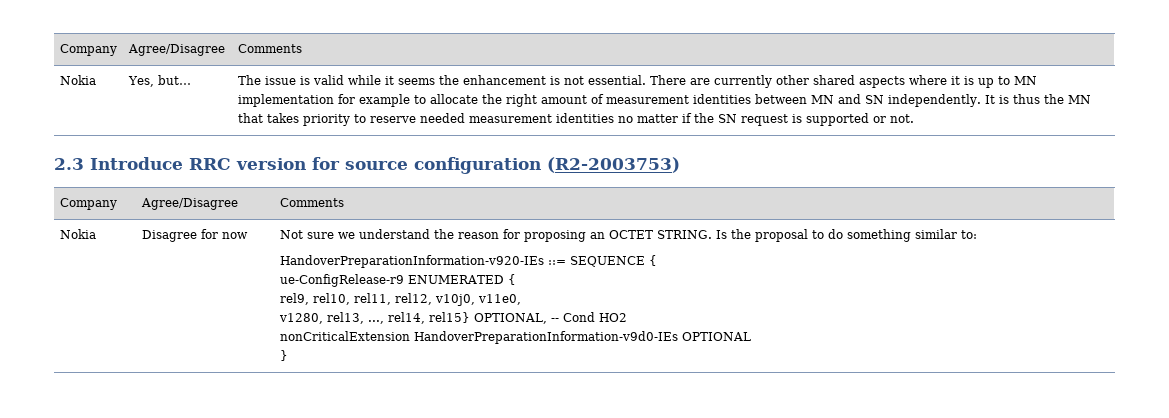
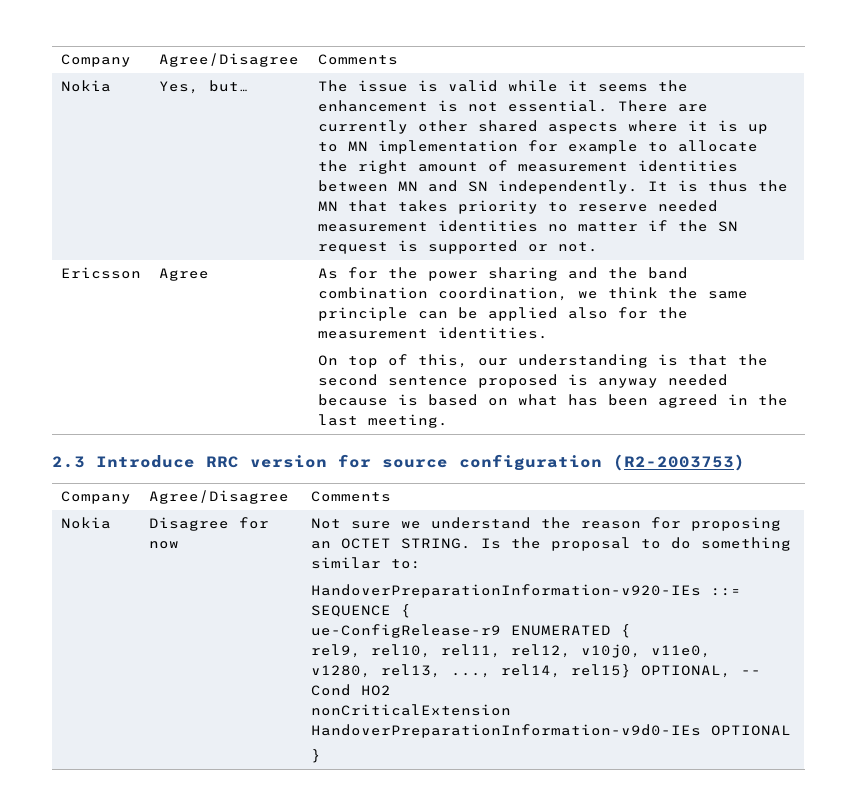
(914, 118) none -> [60,267,141,279] [158,268,209,281] [317,267,688,281] [317,287,748,301] [317,307,688,321] [317,327,548,339] [317,354,768,368] [317,374,728,388] [317,394,788,408] [317,414,448,428] // Ericsson | Agree | As for the power sharing and the band combination coordination, we think the same principle can be applied also for the measurement identities. // On top of this, our understanding is that the second sentence proposed is anyway needed because is based on what has been agreed in the last meeting.

